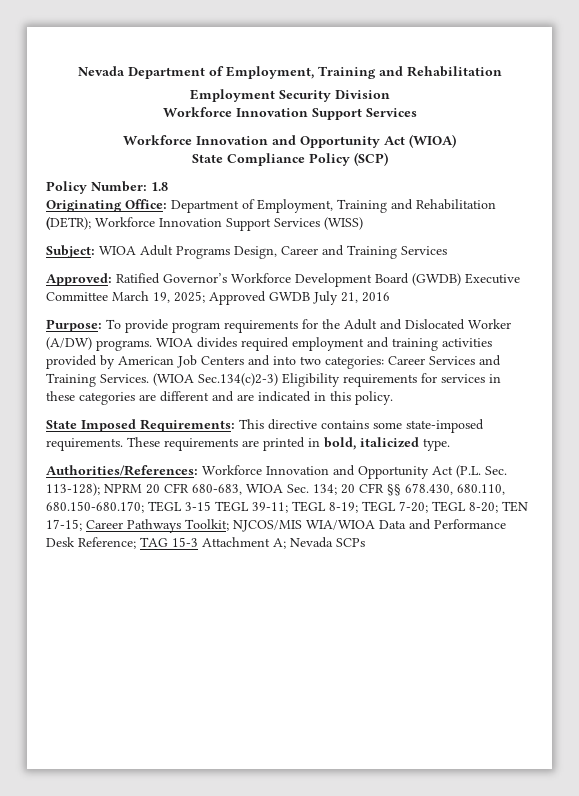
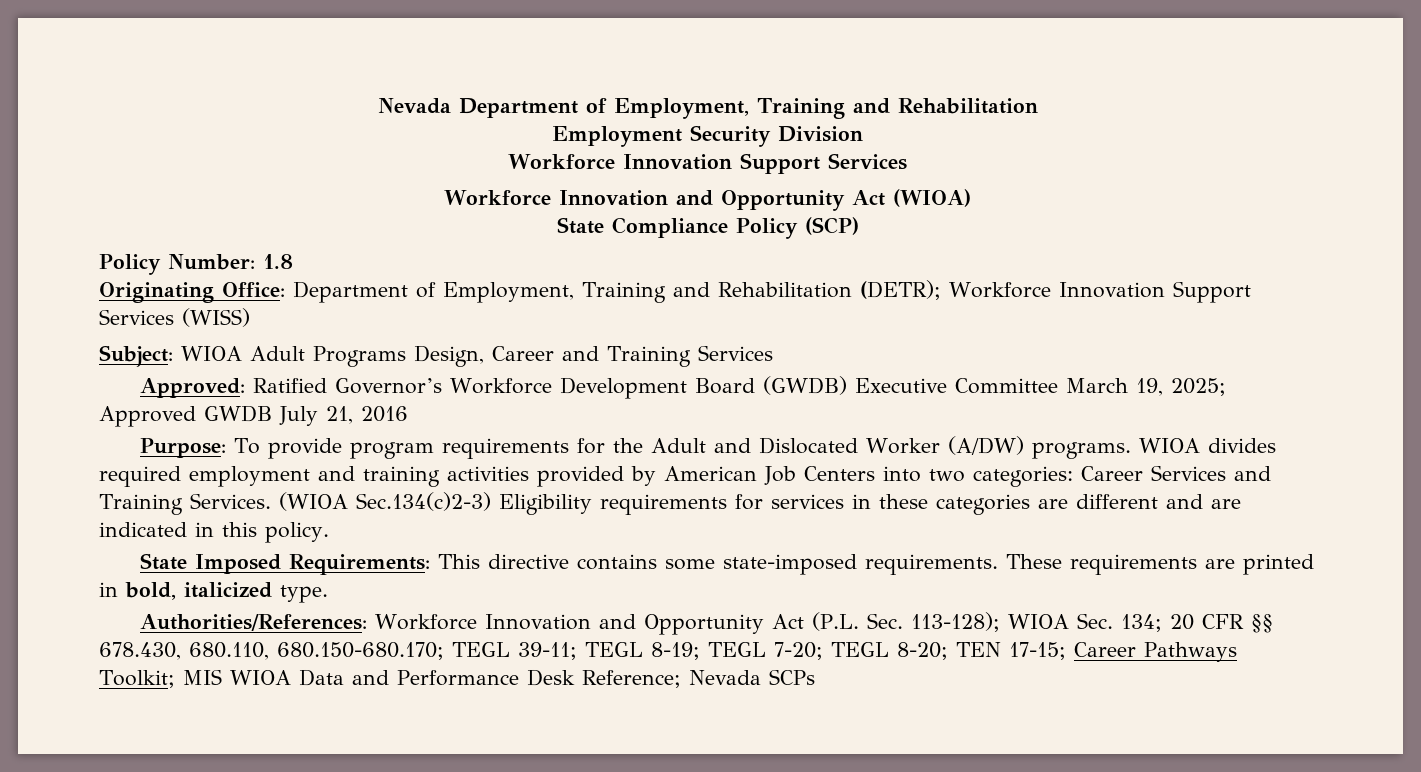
[248,355,270,366] and -> (875, 473) none
[104,483,242,495] NPRM 20 CFR 680-683, -> (1001, 622) none
[185,501,249,512] 3-15 TEGL -> (510, 649) none
[233,520,375,532] NJCOS/MIS WIA/WIOA -> [182,669,291,685] MIS WIOA
[140,537,286,549] TAG 15-3 Attachment A; -> (681, 679) none

